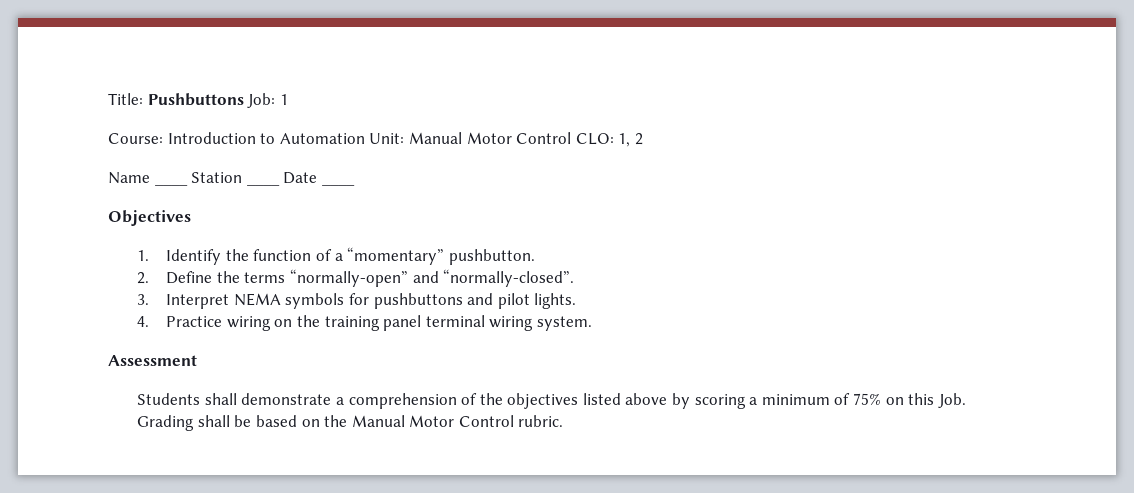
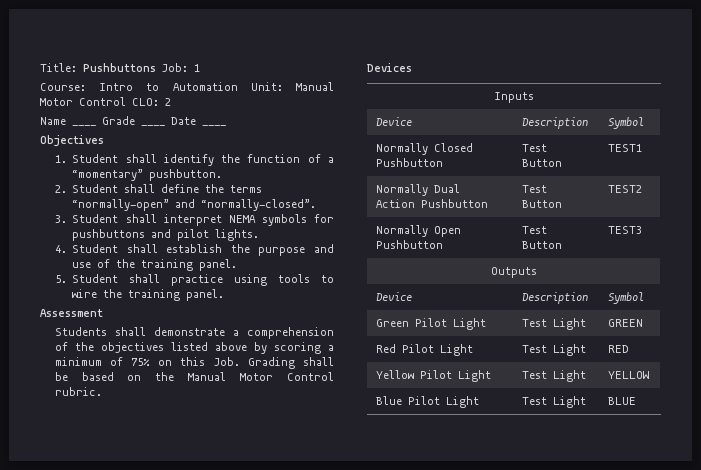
[167,132,256,144] Introduction -> [99,83,134,91] Intro
[618,133,631,147] 1, -> (159, 102) none
[191,172,243,183] Station -> [102,116,135,125] Grade
[166,249,222,265] Identify -> [72,154,214,166] Student shall identify
[166,271,213,284] Define -> [72,184,200,193] Student shall define
[166,294,230,309] Interpret -> [72,214,222,226] Student shall interpret
[166,315,593,331] Practice wiring on the training panel terminal wiring system. -> [72,244,334,256] [72,259,238,271] [54,274,334,286] [72,289,225,301] Student shall establish the purpose and use of the training panel. // 5. Student shall practice using tools to wire the training panel.
(564, 421) none -> [367,63,412,72] [494,92,534,103] [376,117,413,126] [522,117,589,129] [608,117,645,129] [376,143,474,155] [376,158,444,167] [522,144,548,152] [522,159,563,167] [608,144,643,152] [376,184,461,196] [376,199,489,208] [522,185,548,193] [522,200,563,208] [608,185,643,193] [376,225,462,237] [376,240,444,249] [522,226,548,234] [522,241,563,249] [608,226,643,234] [491,267,537,278] [376,292,413,301] [522,292,589,304] [608,292,645,304] [376,318,487,330] [522,318,587,330] [608,319,644,327] [376,344,474,356] [522,344,587,356] [608,345,630,353] [376,370,492,382] [522,370,587,382] [608,371,650,379] [376,396,480,408] [522,396,587,408] [608,397,637,405] // Devices // Inputs // Device | Description | Symbol // Normally Closed Pushbutton | Test Button | TEST1 // Normally Dual Action Pushbutton | Test Button | TEST2 // Normally Open Pushbutton | Test Button | TEST3 // Outputs // Device | Description | Symbol // Green Pilot Light | Test Light | GREEN // Red Pilot Light | Test Light | RED // Yellow Pilot Light | Test Light | YELLOW // Blue Pilot Light | Test Light | BLUE

